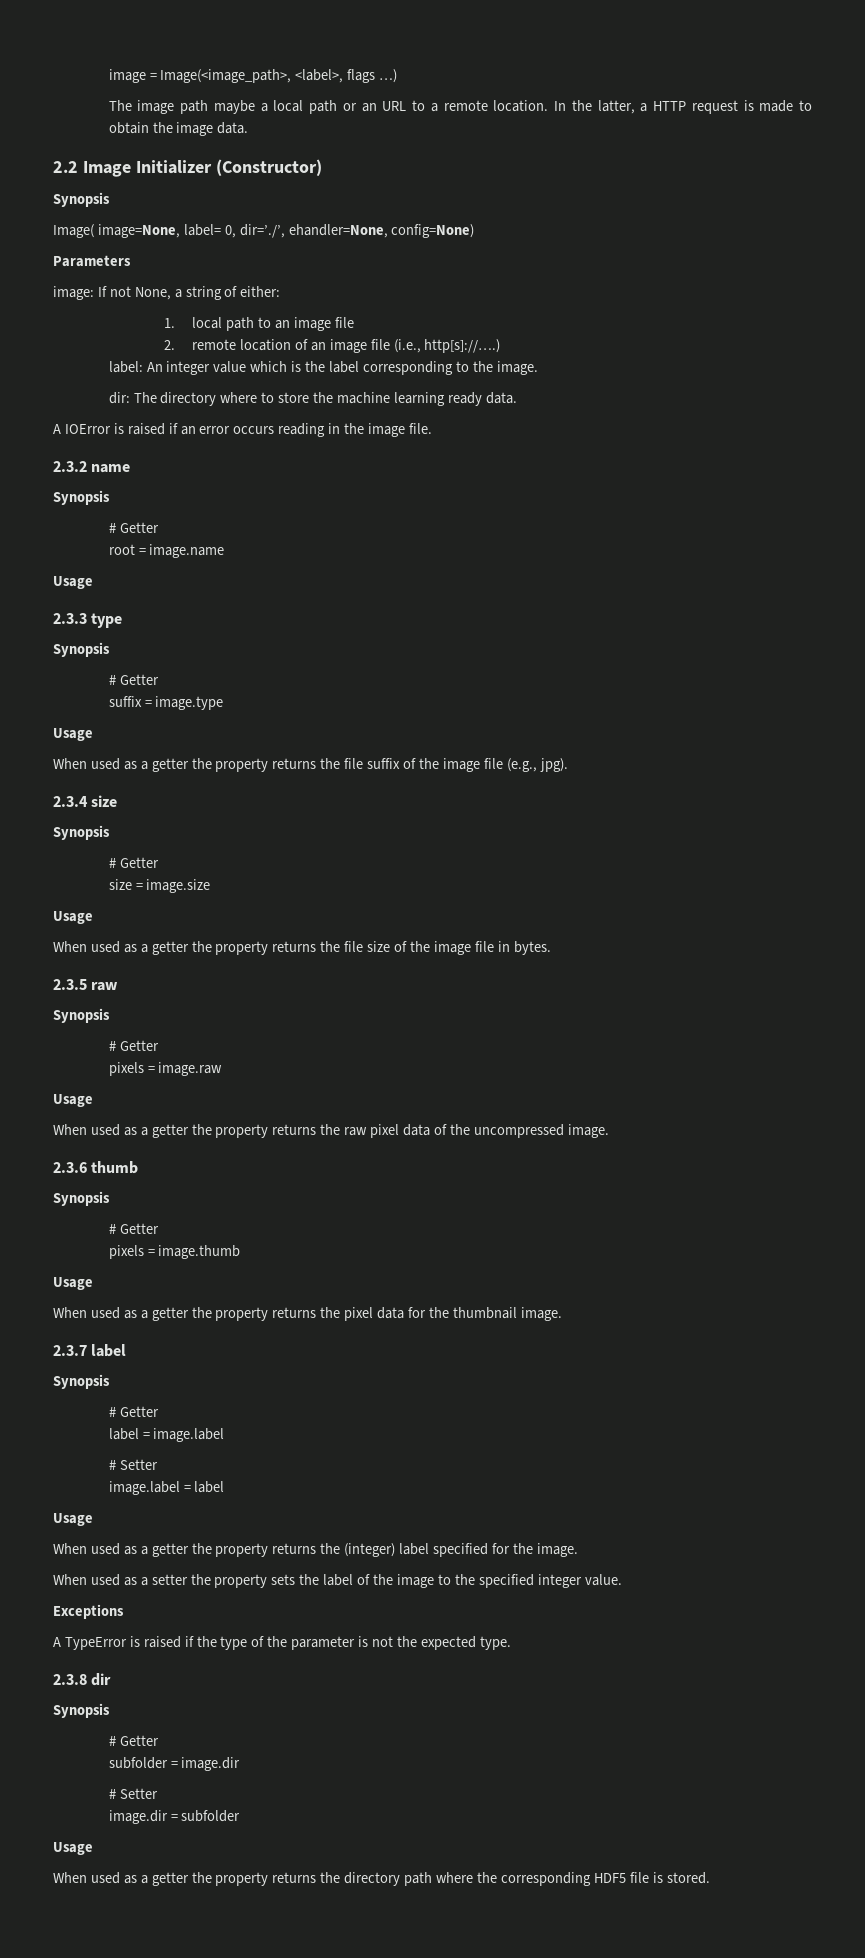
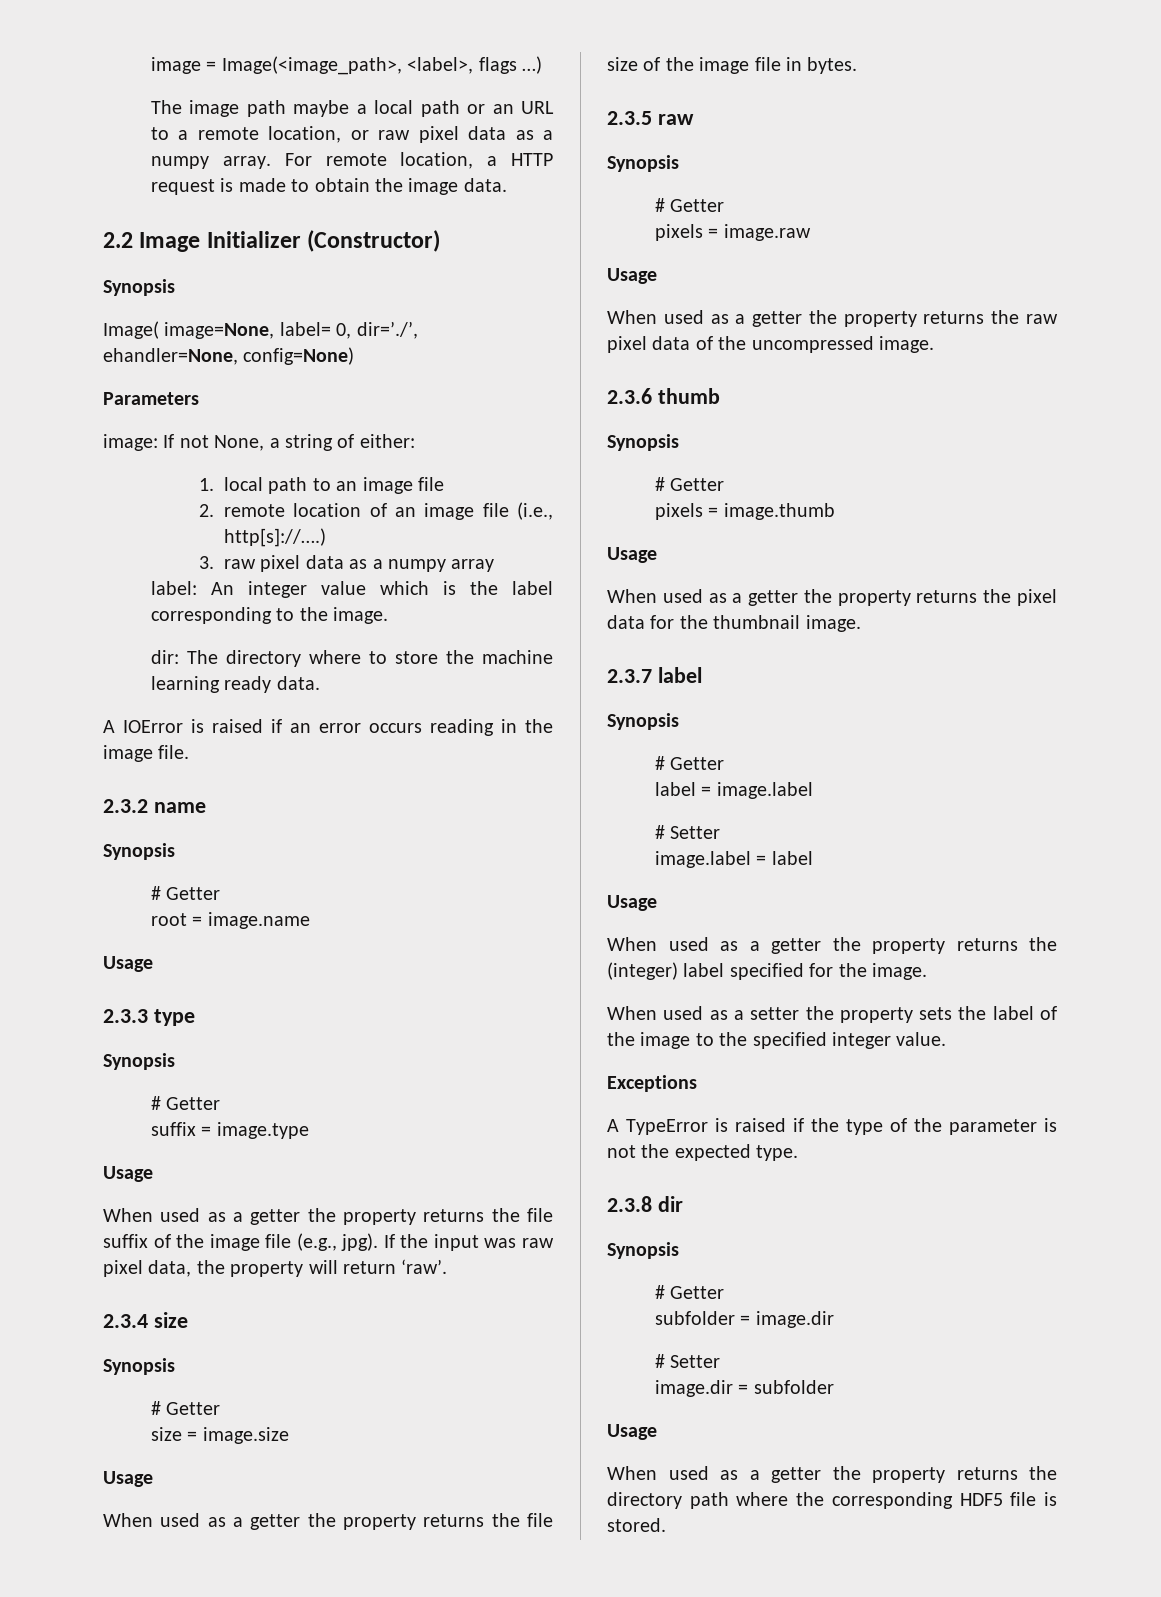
[493,100,635,114] location. In the latter, -> [268,126,553,143] [150,152,474,169] location, or raw pixel data as a numpy array. For remote location,
(501, 346) none -> [198,555,495,572] // 3. raw pixel data as a numpy array
(568, 765) none -> [383,1234,555,1251] [103,1259,448,1277] If the input was raw pixel data, the property will return ‘raw’.

